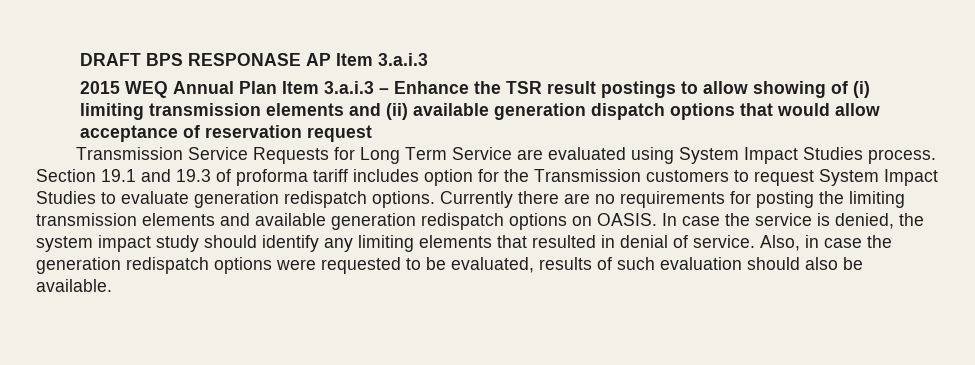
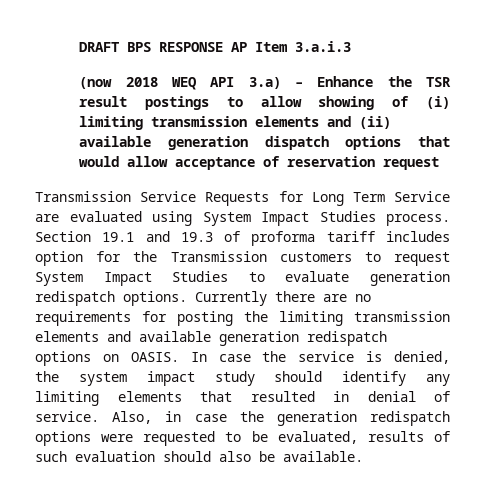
[188,53,302,66] RESPONASE -> [159,42,224,52] RESPONSE
[80,81,375,98] 2015 WEQ Annual Plan Item 3.a.i.3 -> [79,77,281,90] (now 2018 WEQ API 3.a)

